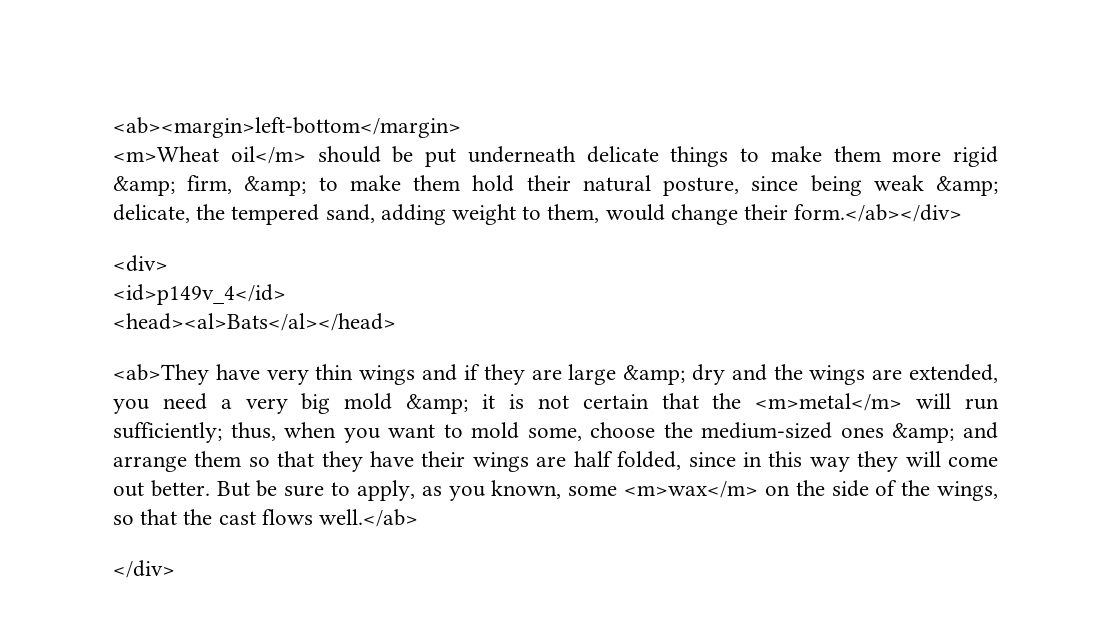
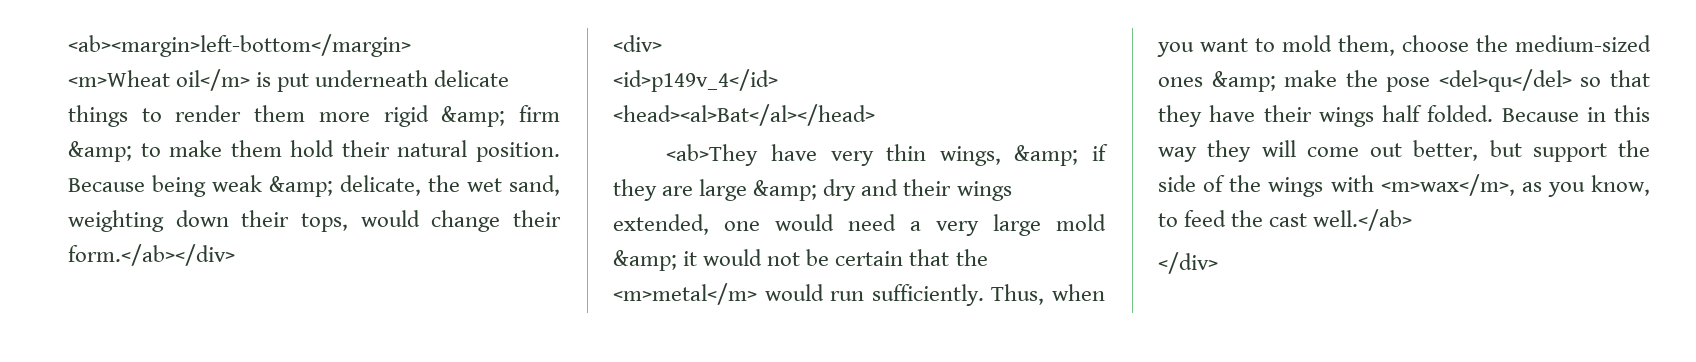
[317,146,414,163] should be -> [256,72,272,87] is
[770,146,822,162] make -> [175,105,242,122] render
[187,175,233,194] firm, -> [519,105,560,122] firm
[663,176,799,196] posture, since -> [475,142,560,162] [68,178,145,192] position. Because
[231,204,600,225] tempered sand, adding weight to them, -> [467,175,560,196] [68,210,348,232] wet sand, weighting down their tops,
[113,313,396,331] <head><al>Bats</al></head> -> [613,104,875,126] <head><al>Bat</al></head>
[359,364,458,385] wings and -> [939,145,1079,166] wings, &amp;
[773,364,998,385] [113,399,149,414] the wings are extended, you -> [903,179,1012,201] [613,214,834,235] their wings extended, one would
[301,393,331,414] big -> [993,214,1041,236] large
[508,394,569,409] is not -> [703,249,830,266] would not be
[916,393,1000,410] [113,422,276,443] will run sufficiently; thus, -> [764,284,1045,306] would run sufficiently. Thus,
[527,427,582,441] some, -> [1338,35,1395,56] them,
[963,422,999,439] [113,451,242,472] and arrange them -> [1284,69,1572,92] make the pose <del>qu</del>
[536,451,736,470] are half folded, since -> [1382,105,1579,122] half folded. Because
[150,480,999,501] [113,509,178,525] better. But be sure to apply, as you known, some <m>wax</m> on the side of the wings, so that -> [1413,140,1650,162] [1158,174,1650,197] [1158,210,1227,227] better, but support the side of the wings with <m>wax</m>, as you know, to feed
[261,509,313,525] flows -> (1308, 220) none

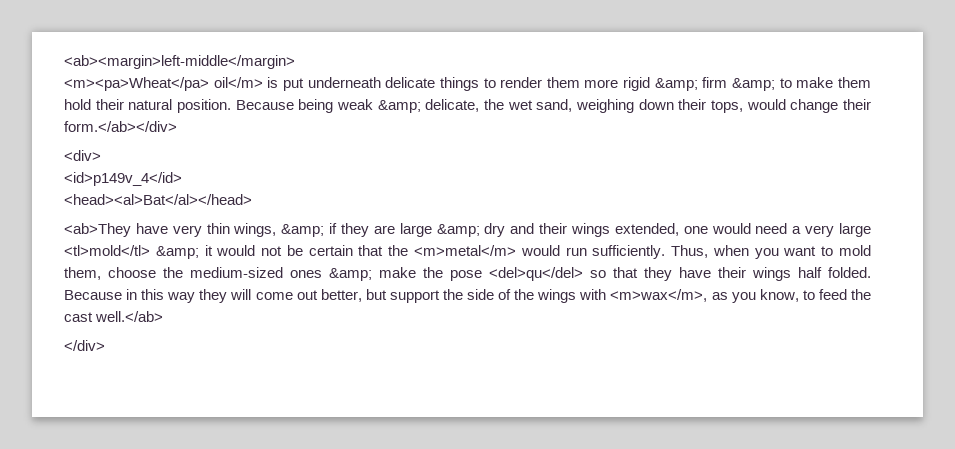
[68,34,411,57] [68,70,170,87] <ab><margin>left-bottom</margin> // <m>Wheat -> [64,55,295,69] [64,77,209,91] <ab><margin>left-middle</margin> // <m><pa>Wheat</pa>
[68,210,164,232] weighting -> [576,99,635,113] weighing
[1056,214,1106,231] mold -> [64,245,150,256] <tl>mold</tl>

